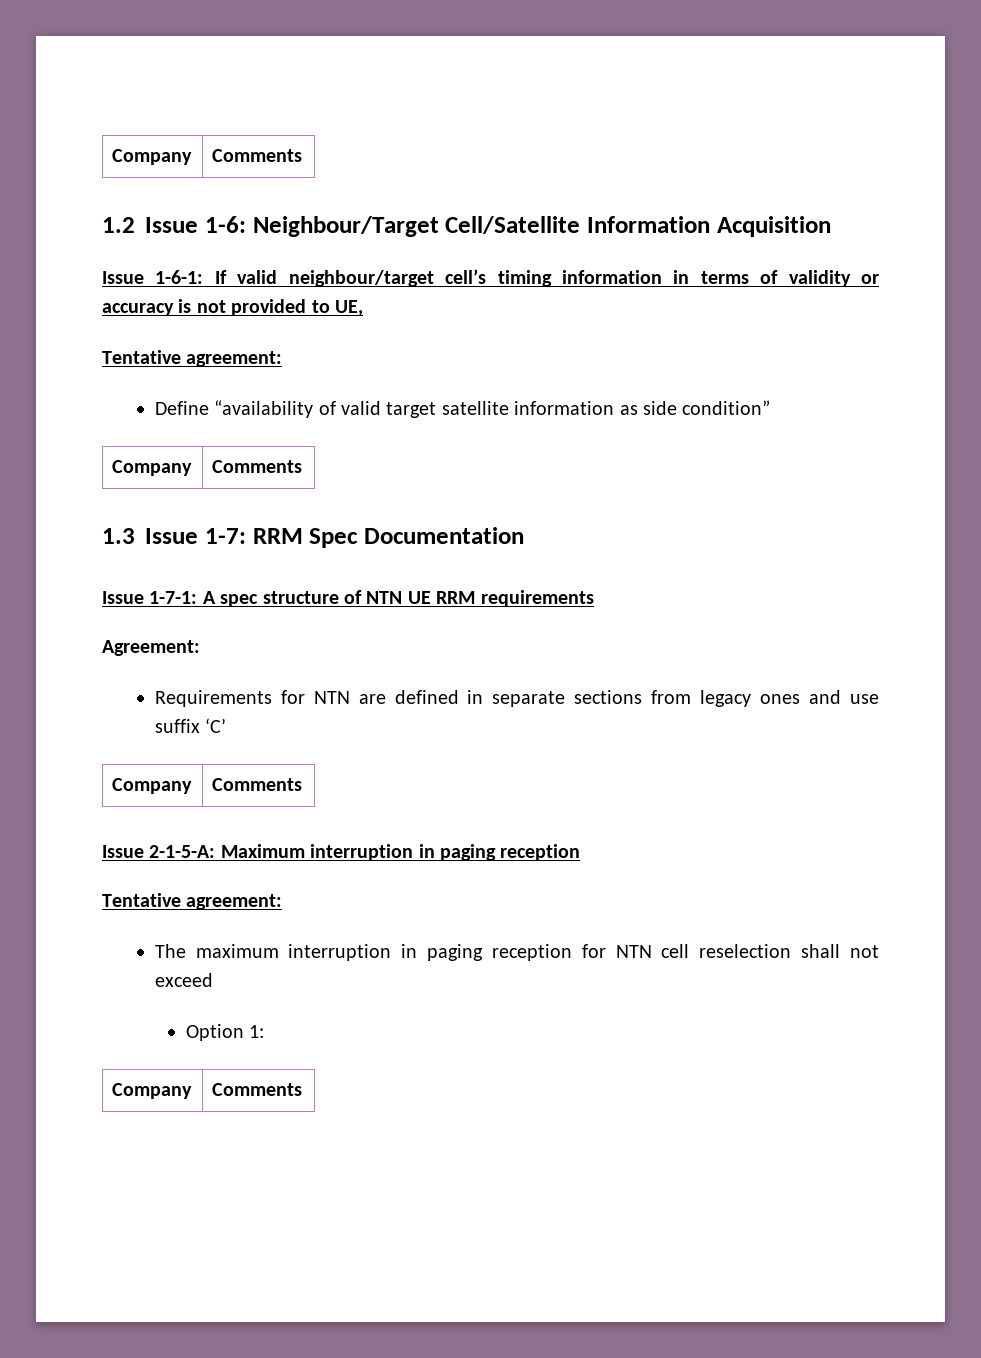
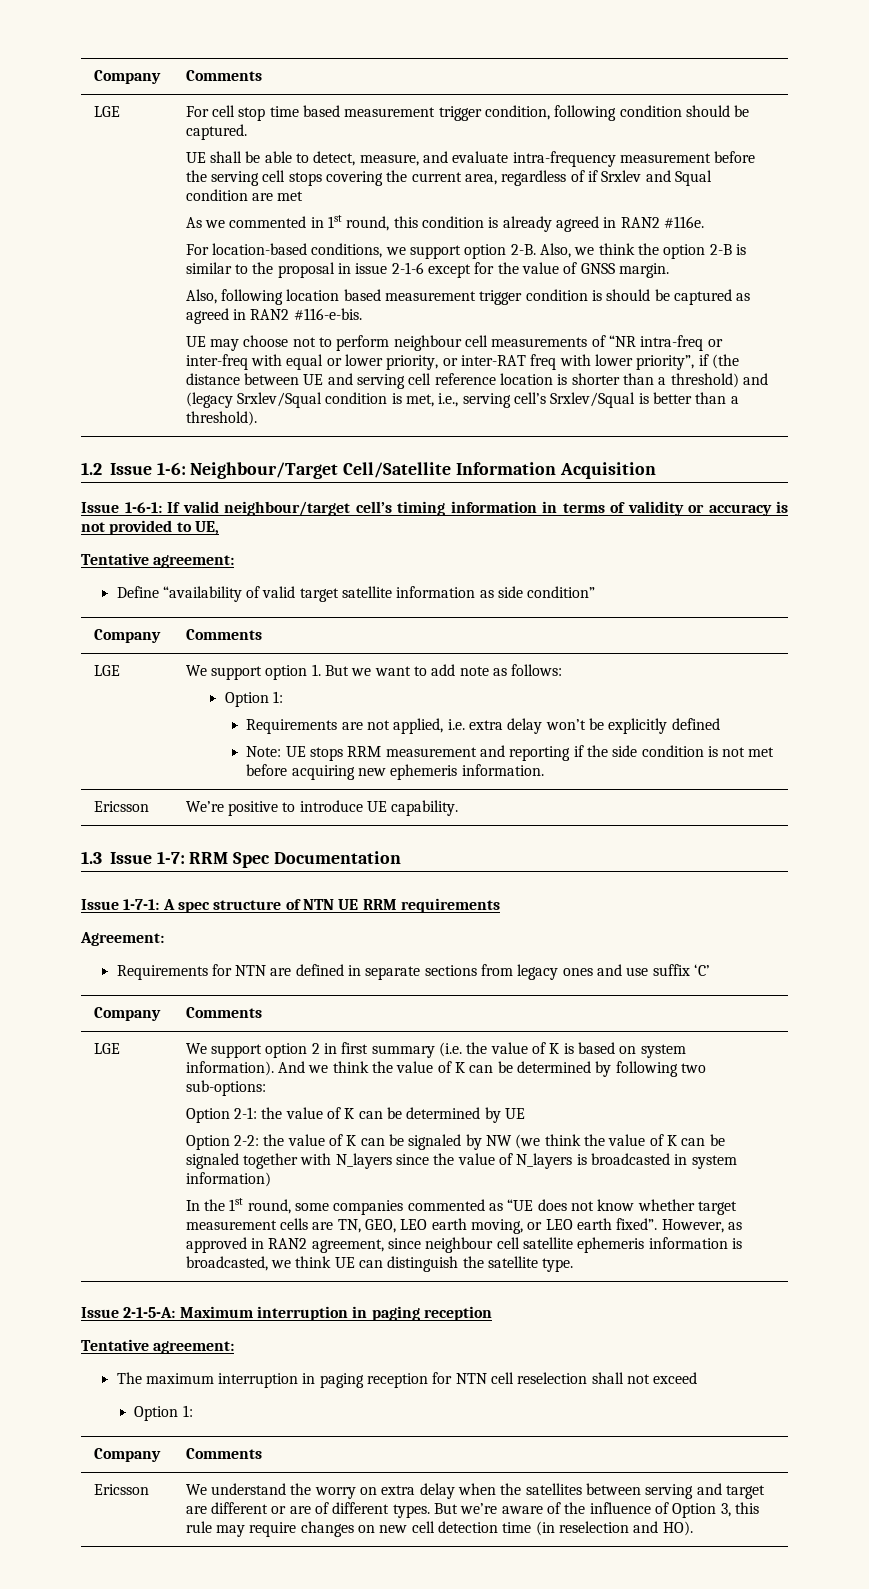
[112,149,193,165] [212,149,303,162] Company | Comments -> [93,70,161,84] [185,70,262,81] [93,106,120,117] [185,105,750,121] [185,124,247,140] [185,151,756,167] [185,170,712,186] [185,189,304,201] [185,215,704,232] [185,243,746,259] [185,262,669,278] [185,289,751,305] [185,308,362,324] [185,335,723,351] [185,354,739,370] [185,373,768,389] [185,392,739,408] [185,411,257,426] Company | Comments // LGE | For cell stop time based measurement trigger condition, following condition should be captured. // UE shall be able to detect, measure, and evaluate intra-frequency measurement before the serving cell stops covering the current area, regardless of if Srxlev and Squal condition are met // As we commented in 1st round, this condition is already agreed in RAN2 #116e. // For location-based conditions, we support option 2-B. Also, we think the option 2-B is similar to the proposal in issue 2-1-6 except for the value of GNSS margin. // Also, following location based measurement trigger condition is should be captured as agreed in RAN2 #116-e-bis. // UE may choose not to perform neighbour cell measurements of “NR intra-freq or inter-freq with equal or lower priority, or inter-RAT freq with lower priority”, if (the distance between UE and serving cell reference location is shorter than a threshold) and (legacy Srxlev/Squal condition is met, i.e., serving cell’s Srxlev/Squal is better than a threshold).
(303, 466) none -> [93,665,120,676] [185,664,563,680] [224,691,284,707] [246,718,720,734] [246,745,775,761] [246,764,544,780] [93,801,149,812] [185,800,459,816] // LGE | We support option 1. But we want to add note as follows: // Option 1: // Requirements are not applied, i.e. extra delay won’t be explicitly defined // Note: UE stops RRM measurement and reporting if the side condition is not met before acquiring new ephemeris information. // Ericsson | We’re positive to introduce UE capability.
(303, 784) none -> [93,1043,120,1054] [185,1042,686,1058] [185,1061,706,1077] [185,1080,266,1096] [185,1107,525,1123] [185,1134,725,1150] [185,1153,737,1169] [185,1172,271,1187] [185,1198,737,1215] [185,1218,742,1234] [185,1237,742,1253] [185,1256,574,1272] // LGE | We support option 2 in first summary (i.e. the value of K is based on system information). And we think the value of K can be determined by following two sub-options: // Option 2-1: the value of K can be determined by UE // Option 2-2: the value of K can be signaled by NW (we think the value of K can be signaled together with N_layers since the value of N_layers is broadcasted in system information) // In the 1st round, some companies commented as “UE does not know whether target measurement cells are TN, GEO, LEO earth moving, or LEO earth fixed”. However, as approved in RAN2 agreement, since neighbour cell satellite ephemeris information is broadcasted, we think UE can distinguish the satellite type.
(303, 1089) none -> [93,1484,149,1495] [185,1483,765,1499] [185,1502,759,1518] [185,1521,693,1537] // Ericsson | We understand the worry on extra delay when the satellites between serving and target are different or are of different types. But we’re aware of the influence of Option 3, this rule may require changes on new cell detection time (in reselection and HO).

